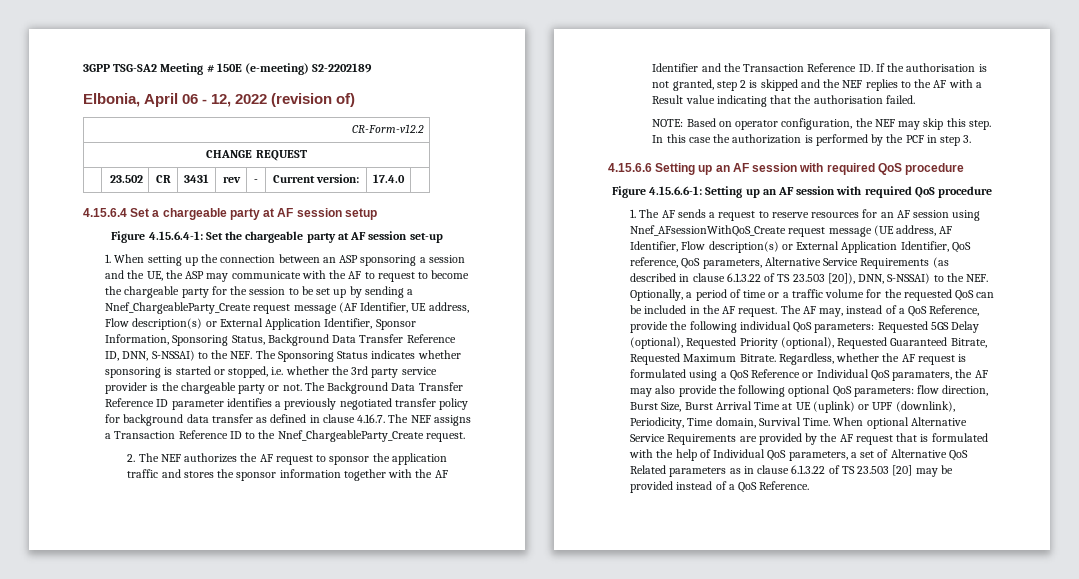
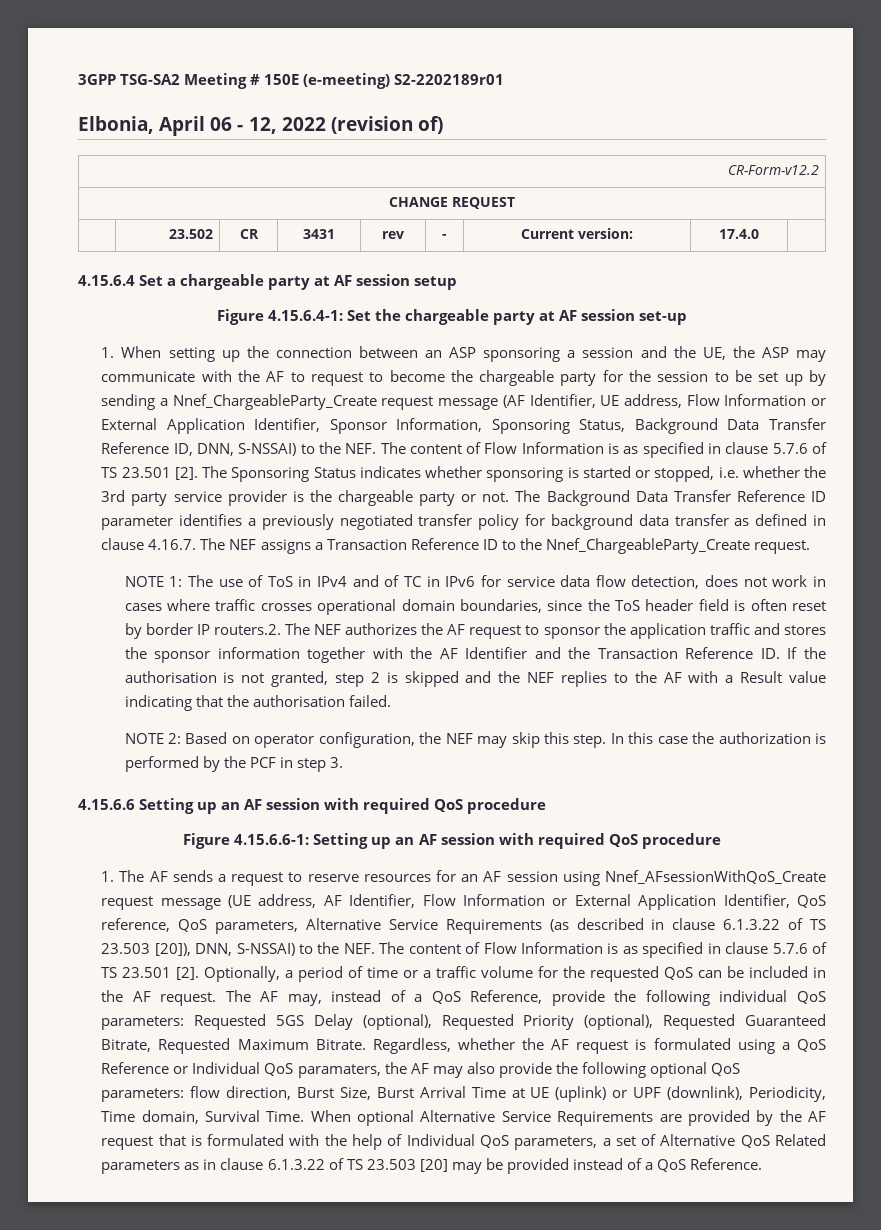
[312,63,373,73] S2-2202189 -> [394,74,505,85] S2-2202189r01
[132,318,203,330] description(s) -> [724,394,807,406] Information
(276, 354) none -> [409,442,828,458] [101,466,228,480] content of Flow Information is as specified in clause 5.7.6 of TS 23.501 [2]. The
[127,454,136,462] 2. -> [124,575,826,589] [124,599,827,615] [124,623,281,639] NOTE 1: The use of ToS in IPv4 and of TC in IPv6 for service data flow detection, does not work in cases where traffic crosses operational domain boundaries, since the ToS header field is often reset by border IP routers.2.
[652,119,684,127] NOTE: -> [124,733,182,744] NOTE 2:
[708,241,779,253] description(s) -> [463,894,546,906] Information
(989, 278) none -> [379,942,828,958] [101,967,200,980] The content of Flow Information is as specified in clause 5.7.6 of TS 23.501 [2].

